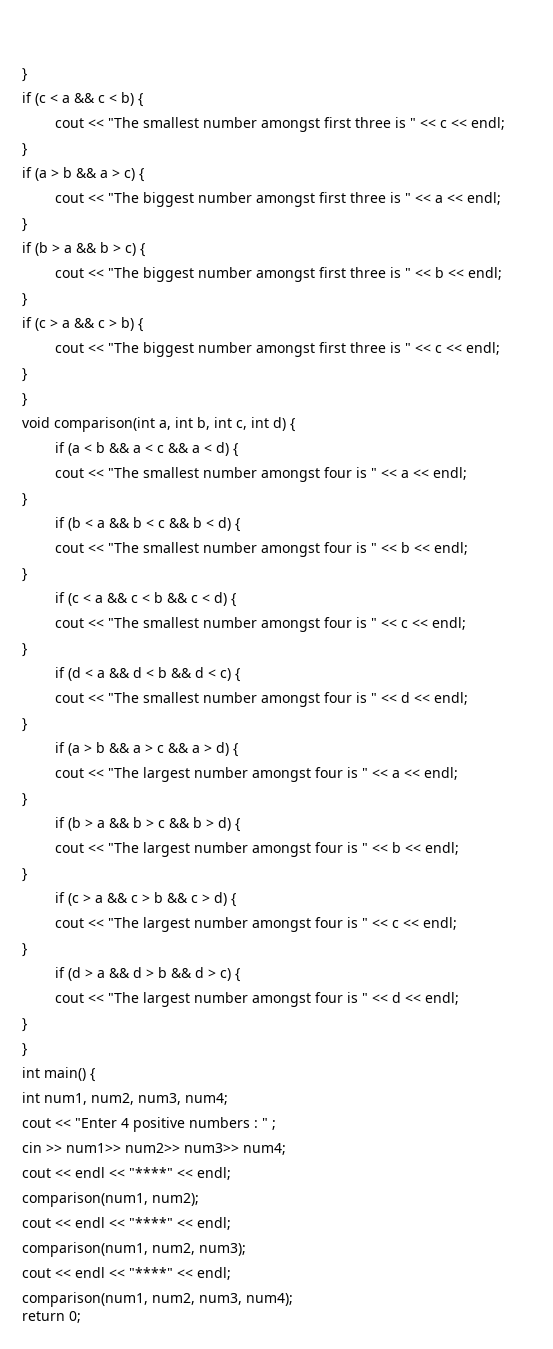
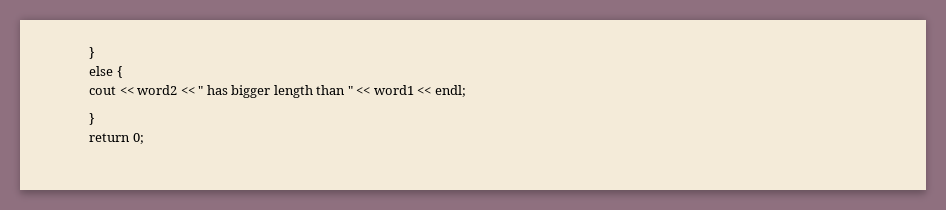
[22,68,27,82] [22,92,143,107] [55,117,506,132] [22,143,27,157] [22,167,144,182] [55,192,502,207] [22,218,27,232] [22,242,145,257] [55,267,503,282] [22,293,27,307] [22,317,143,332] [55,342,501,357] [22,368,27,382] [22,393,27,407] [22,417,295,432] [55,442,239,457] [55,467,468,482] [22,493,27,507] [55,517,241,532] [55,542,469,557] [22,568,27,582] [55,592,237,607] [55,617,467,632] [22,643,27,657] [55,667,241,682] [55,692,469,707] [22,718,27,732] [55,742,239,757] [55,767,459,782] [22,793,27,807] [55,817,241,832] [55,842,460,857] [22,868,27,882] [55,892,237,907] [55,917,458,932] [22,943,27,957] [55,967,241,982] [55,992,460,1007] [22,1018,27,1032] [22,1043,27,1057] [22,1067,95,1082] [22,1092,228,1105] [22,1117,276,1132] [22,1142,286,1155] [22,1167,231,1180] [22,1192,199,1207] [22,1217,231,1230] [22,1242,246,1257] [22,1267,231,1280] [22,1292,293,1307] } // if (c < a && c < b) { // cout << "The smallest number amongst first three is " << c << endl; // } // if (a > b && a > c) { // cout << "The biggest number amongst first three is " << a << endl; // } // if (b > a && b > c) { // cout << "The biggest number amongst first three is " << b << endl; // } // if (c > a && c > b) { // cout << "The biggest number amongst first three is " << c << endl; // } // } // void comparison(int a, int b, int c, int d) { // if (a < b && a < c && a < d) { // cout << "The smallest number amongst four is " << a << endl; // } // if (b < a && b < c && b < d) { // cout << "The smallest number amongst four is " << b << endl; // } // if (c < a && c < b && c < d) { // cout << "The smallest number amongst four is " << c << endl; // } // if (d < a && d < b && d < c) { // cout << "The smallest number amongst four is " << d << endl; // } // if (a > b && a > c && a > d) { // cout << "The largest number amongst four is " << a << endl; // } // if (b > a && b > c && b > d) { // cout << "The largest number amongst four is " << b << endl; // } // if (c > a && c > b && c > d) { // cout << "The largest number amongst four is " << c << endl; // } // if (d > a && d > b && d > c) { // cout << "The largest number amongst four is " << d << endl; // } // } // int main() { // int num1, num2, num3, num4; // cout << "Enter 4 positive numbers : " ; // cin >> num1>> num2>> num3>> num4; // cout << endl << "****" << endl; // comparison(num1, num2); // cout << endl << "****" << endl; // comparison(num1, num2, num3); // cout << endl << "****" << endl; // comparison(num1, num2, num3, num4); -> [89,47,95,59] [89,66,123,78] [89,85,466,98] [89,113,95,125] } // else { // cout << word2 << " has bigger length than " << word1 << endl; // }

